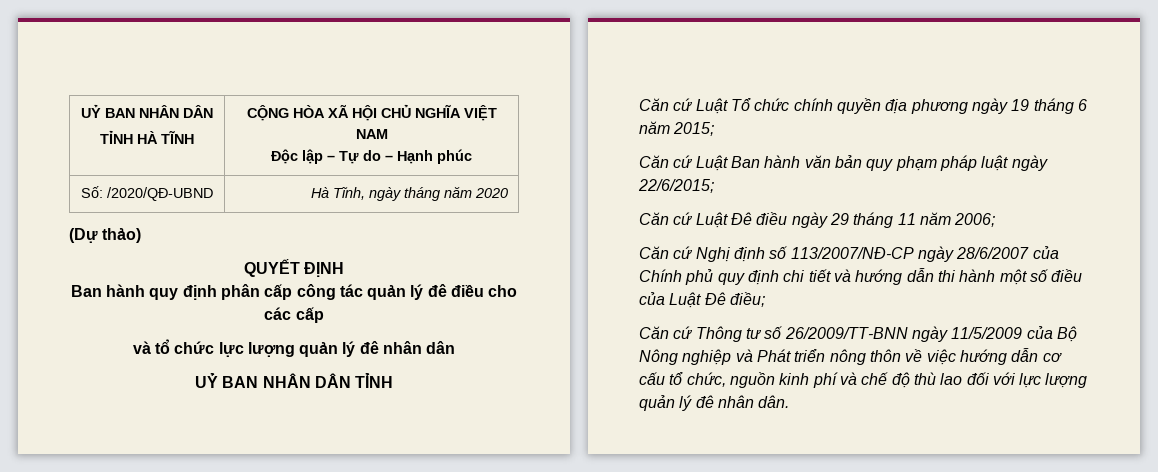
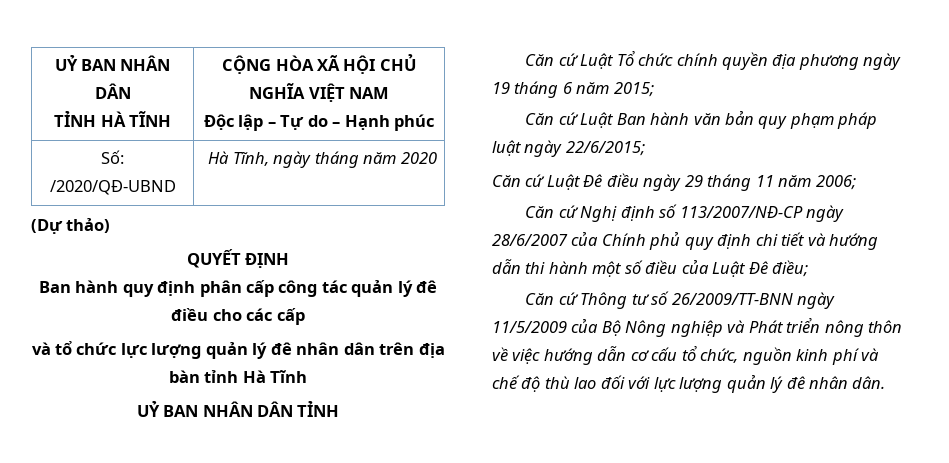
(456, 347) none -> [379,342,445,358] [168,370,308,383] trên địa bàn tỉnh Hà Tĩnh

